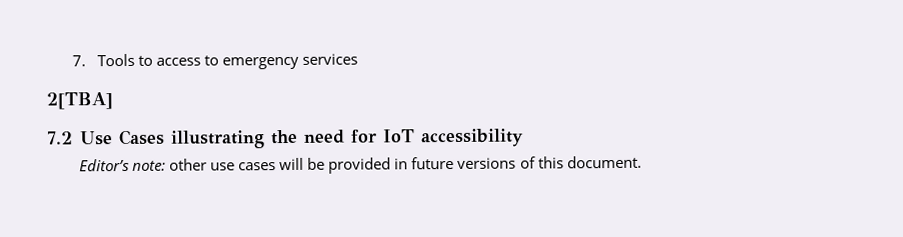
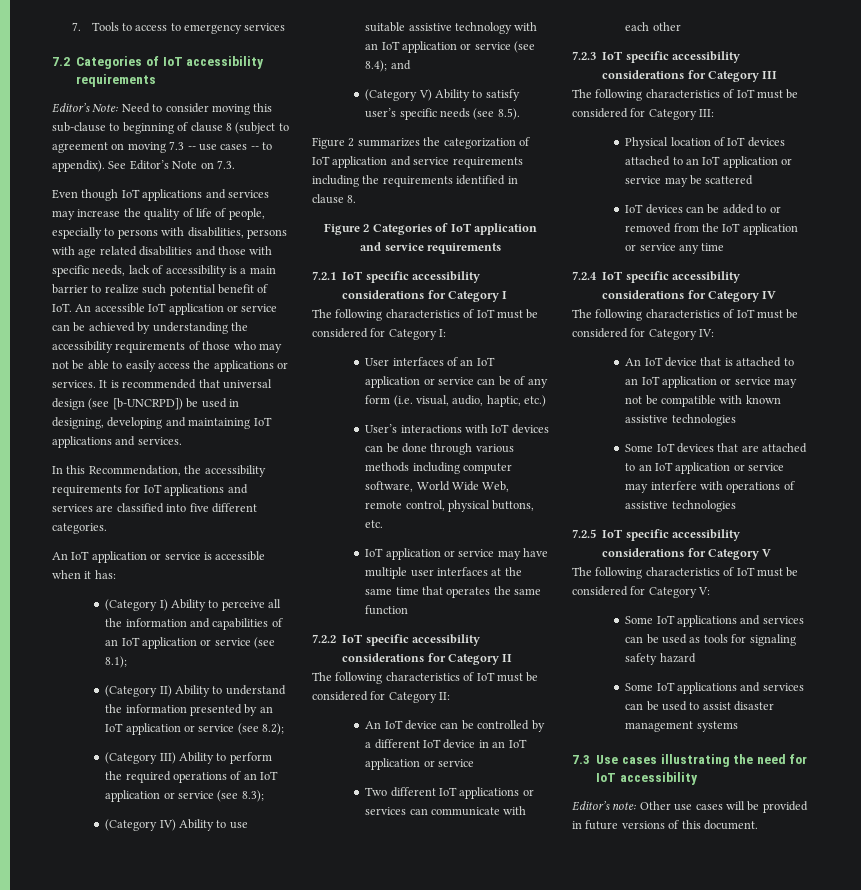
[46,92,113,110] [47,129,165,146] 2[TBA] // 7.2 Use Cases -> [52,56,265,69] [76,74,157,87] [52,103,273,115] [52,122,289,134] [52,141,272,153] [52,160,235,172] [52,189,269,201] [52,208,265,220] [52,227,287,239] [52,246,273,258] [52,265,276,277] [52,284,269,296] [52,303,278,315] [52,322,248,334] [52,341,282,353] [52,360,288,372] [52,379,272,389] [52,398,239,410] [52,417,272,429] [52,436,182,448] [52,465,266,477] [52,484,248,496] [52,503,257,513] [52,523,107,534] [52,551,266,563] [52,570,116,579] [105,599,282,611] [105,618,283,630] [105,637,276,649] [105,656,128,668] [105,685,286,697] [105,704,273,716] [105,723,285,735] [105,752,272,764] [105,771,279,783] [105,790,264,802] [105,819,248,831] [365,22,538,34] [365,41,536,53] [365,60,411,72] [365,89,520,101] [365,108,520,120] [312,137,530,149] [312,156,523,168] [312,175,518,187] [312,194,357,204] [324,223,537,235] [360,242,501,254] [312,271,480,283] [342,290,508,302] [312,309,539,321] [312,328,447,340] [365,357,495,366] [365,376,548,388] [365,395,547,407] [365,424,549,434] [365,443,514,455] [365,462,513,474] [365,481,510,492] [365,500,535,512] [365,520,384,528] [365,548,549,560] [365,567,522,579] [365,586,542,598] [365,605,409,615] [312,634,480,646] [342,653,513,665] [312,672,539,684] [312,691,451,703] [365,720,545,732] [365,739,527,749] [365,758,475,770] [365,787,534,799] [365,806,527,816] [625,22,681,31] [572,51,740,63] [602,70,778,82] [572,89,799,101] [572,108,715,120] [625,137,785,149] [625,156,793,168] [625,175,754,187] [625,204,781,214] [625,223,798,235] [625,243,725,254] [572,271,740,283] [602,290,777,302] [572,309,799,321] [572,328,715,340] [625,357,794,367] [625,376,798,388] [625,395,781,407] [625,414,736,426] [625,443,808,453] [625,462,785,474] [625,481,795,493] [625,500,736,512] [572,529,740,541] [602,548,772,560] [572,567,799,579] [572,586,711,598] [625,615,804,627] [625,634,796,646] [625,653,696,665] [625,682,804,694] [625,701,775,711] [625,721,738,732] [572,755,657,764] 7.2 Categories of IoT accessibility requirements // Editor’s Note: Need to consider moving this sub-clause to beginning of clause 8 (subject to agreement on moving 7.3 -- use cases -- to appendix). See Editor’s Note on 7.3. // Even though IoT applications and services may increase the quality of life of people, especially to persons with disabilities, persons with age related disabilities and those with specific needs, lack of accessibility is a main barrier to realize such potential benefit of IoT. An accessible IoT application or service can be achieved by understanding the accessibility requirements of those who may not be able to easily access the applications or services. It is recommended that universal design (see [b-UNCRPD]) be used in designing, developing and maintaining IoT applications and services. // In this Recommendation, the accessibility requirements for IoT applications and services are classified into five different categories. // An IoT application or service is accessible when it has: // (Category I) Ability to perceive all the information and capabilities of an IoT application or service (see 8.1); // (Category II) Ability to understand the information presented by an IoT application or service (see 8.2); // (Category III) Ability to perform the required operations of an IoT application or service (see 8.3); // (Category IV) Ability to use suitable assistive technology with an IoT application or service (see 8.4); and // (Category V) Ability to satisfy user’s specific needs (see 8.5). // Figure 2 summarizes the categorization of IoT application and service requirements including the requirements identified in clause 8. // Figure 2 Categories of IoT application and service requirements // 7.2.1 IoT specific accessibility considerations for Category I // The following characteristics of IoT must be considered for Category I: // User interfaces of an IoT application or service can be of any form (i.e. visual, audio, haptic, etc.) // User’s interactions with IoT devices can be done through various methods including computer software, World Wide Web, remote control, physical buttons, etc. // IoT application or service may have multiple user interfaces at the same time that operates the same function // 7.2.2 IoT specific accessibility considerations for Category II // The following characteristics of IoT must be considered for Category II: // An IoT device can be controlled by a different IoT device in an IoT application or service // Two different IoT applications or services can communicate with each other // 7.2.3 IoT specific accessibility considerations for Category III // The following characteristics of IoT must be considered for Category III: // Physical location of IoT devices attached to an IoT application or service may be scattered // IoT devices can be added to or removed from the IoT application or service any time // 7.2.4 IoT specific accessibility considerations for Category IV // The following characteristics of IoT must be considered for Category IV: // An IoT device that is attached to an IoT application or service may not be compatible with known assistive technologies // Some IoT devices that are attached to an IoT application or service may interfere with operations of assistive technologies // 7.2.5 IoT specific accessibility considerations for Category V // The following characteristics of IoT must be considered for Category V: // Some IoT applications and services can be used as tools for signaling safety hazard // Some IoT applications and services can be used to assist disaster management systems // 7.3 Use cases
[169,158,208,171] other -> [639,801,671,810] Other

